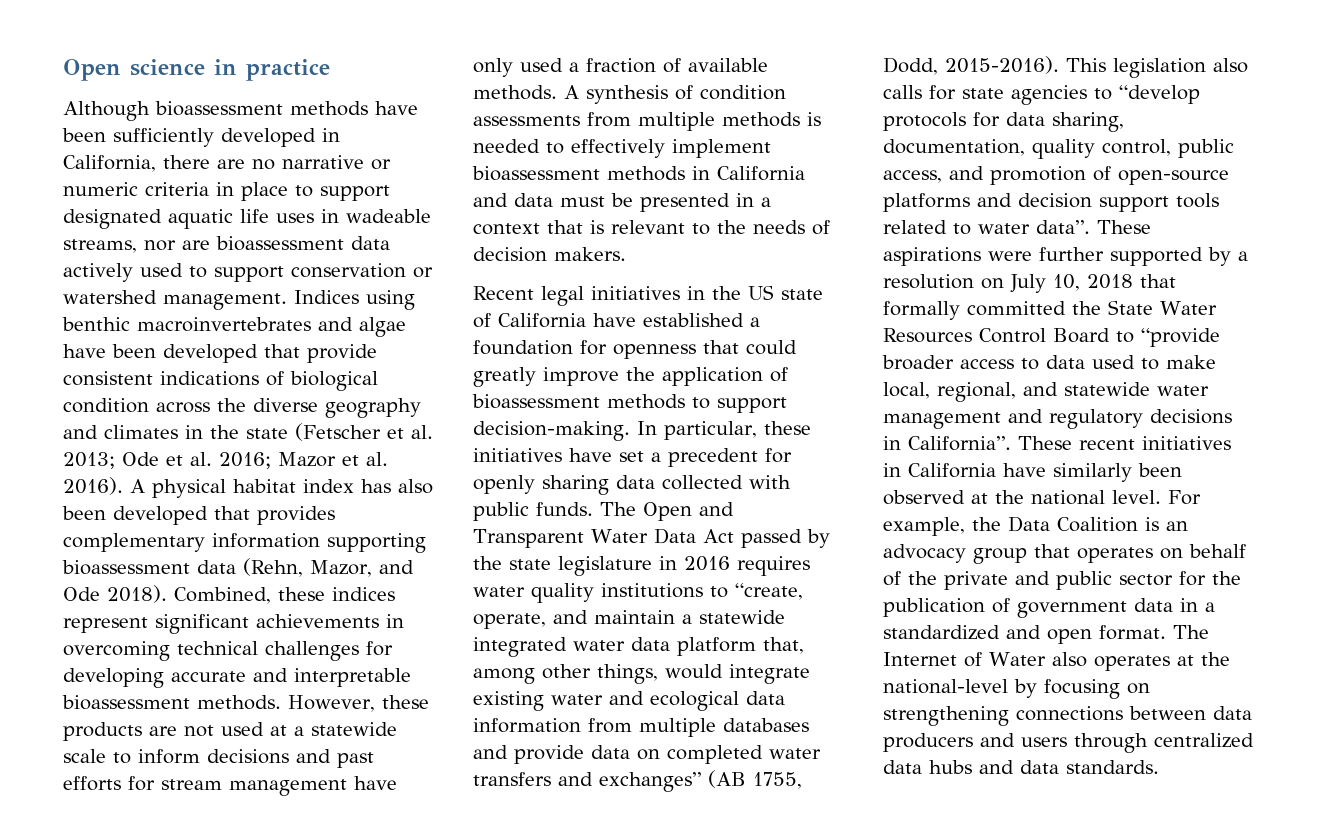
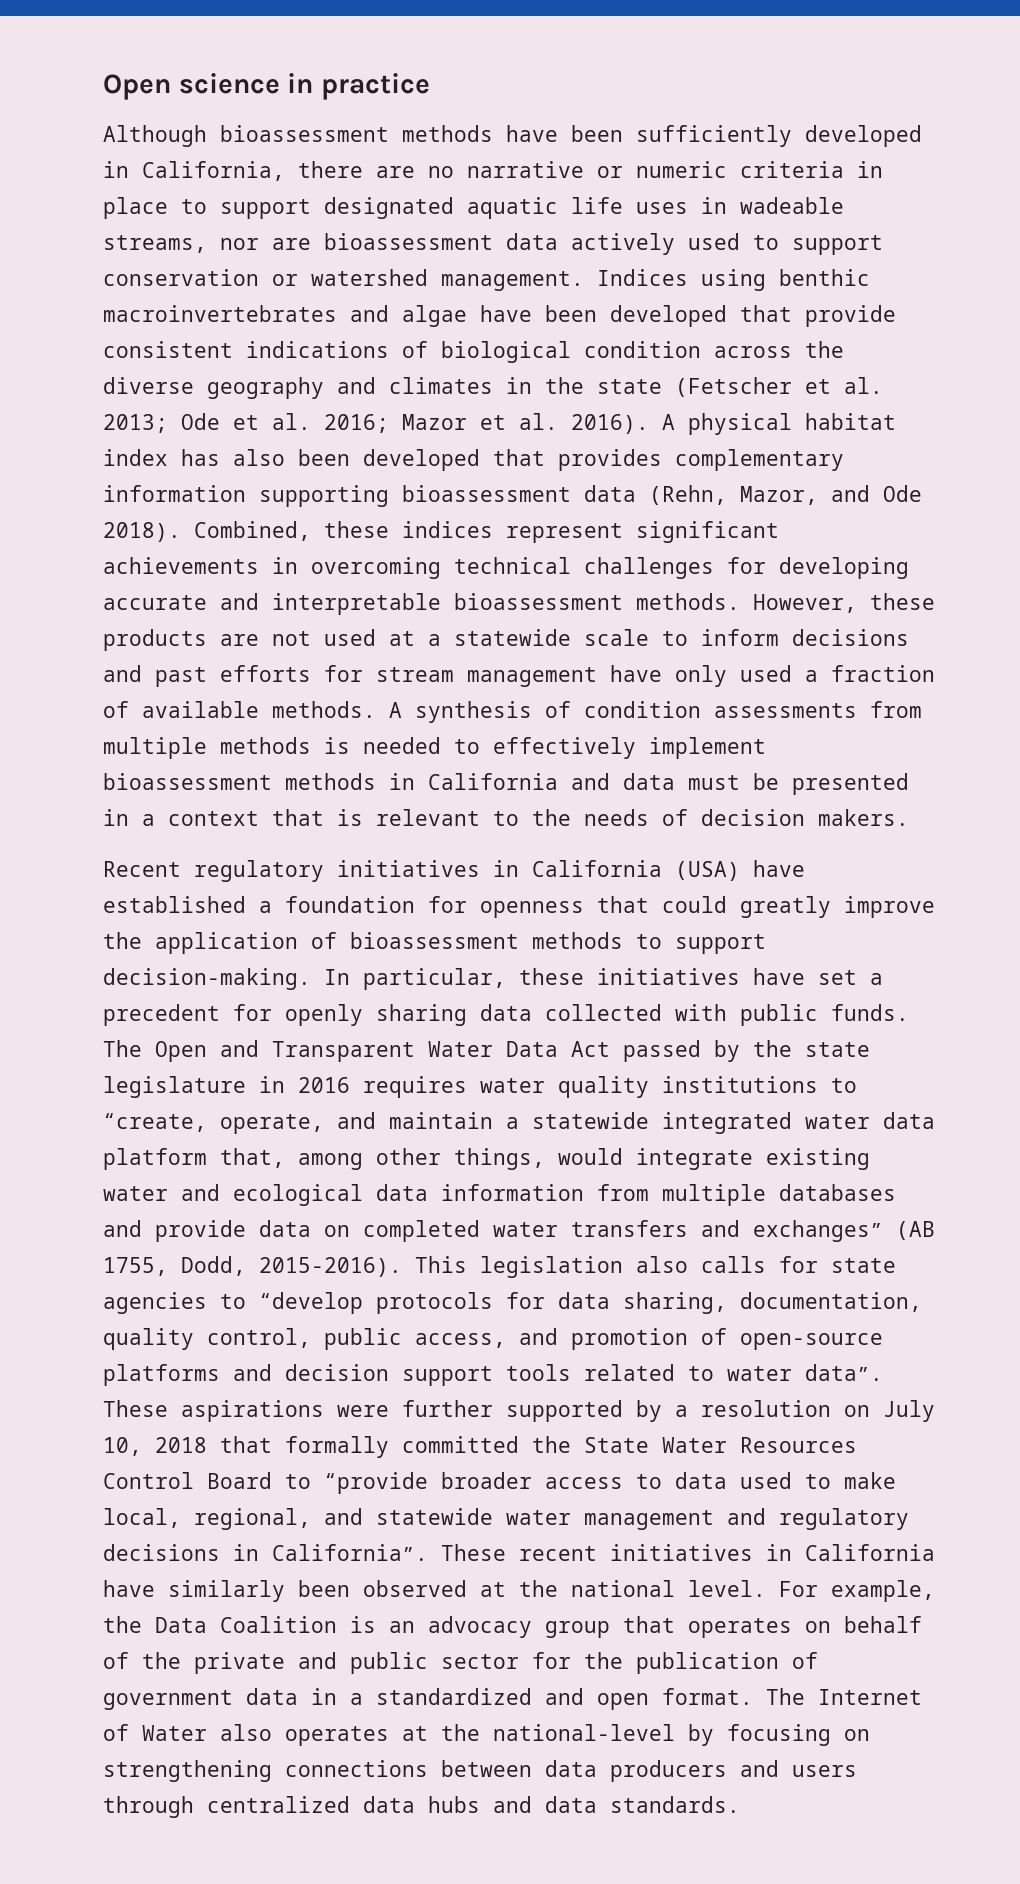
[541,285,823,306] [473,313,586,328] legal initiatives in the US state of California -> [194,860,740,882] regulatory initiatives in California (USA)

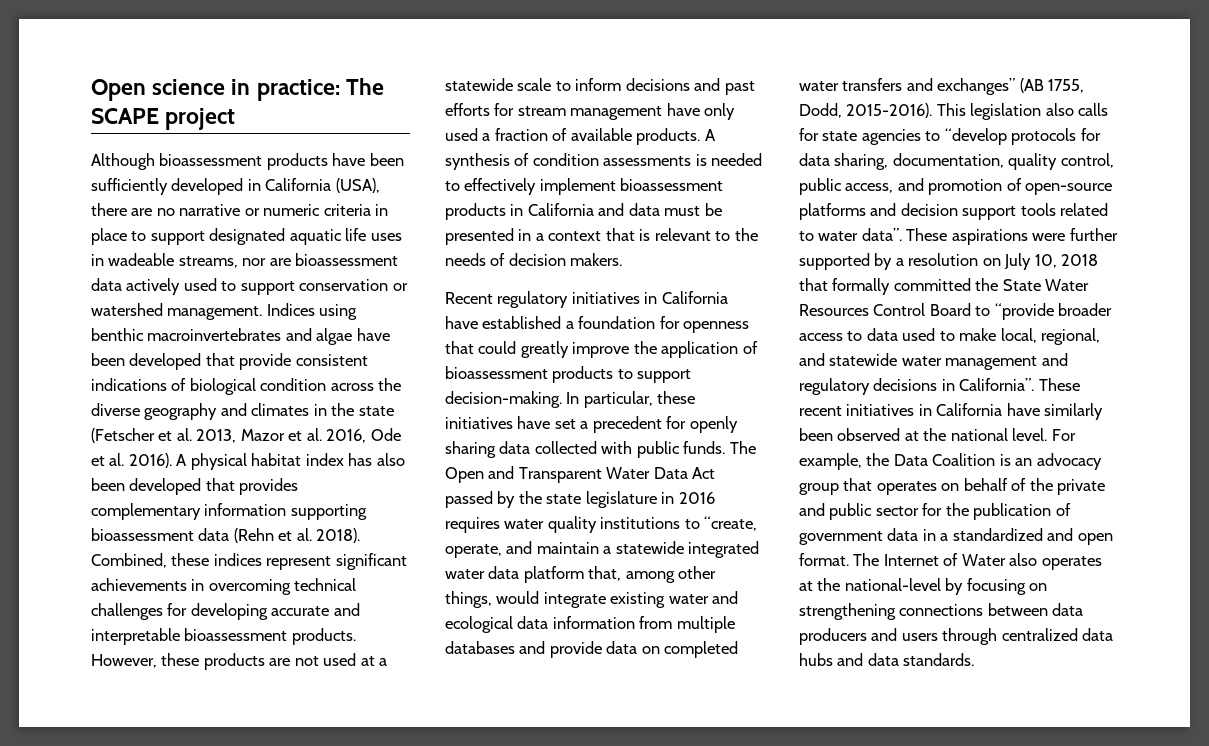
[320,73,430,100] practice -> [256,78,384,101] [91,108,236,130] practice: The SCAPE project
[402,125,493,142] methods -> [266,153,328,170] products
[142,161,285,181] California, -> [265,178,380,193] California (USA),
[103,413,467,433] 2013; Ode et al. 2016; Mazor -> [196,428,401,443] 2013, Mazor et al. 2016, Ode
[649,485,922,505] (Rehn, Mazor, and Ode -> [233,528,312,543] (Rehn et al.
[636,593,740,610] methods. -> [291,628,356,645] products.
[272,701,376,718] methods. -> [636,128,701,145] products.
[870,701,922,718] [103,737,311,759] from multiple methods -> (692, 161) none
[285,773,376,790] methods -> [445,203,506,220] products
[675,861,740,881] (USA) -> (728, 297) none
[532,932,623,949] methods -> [552,366,614,383] products

